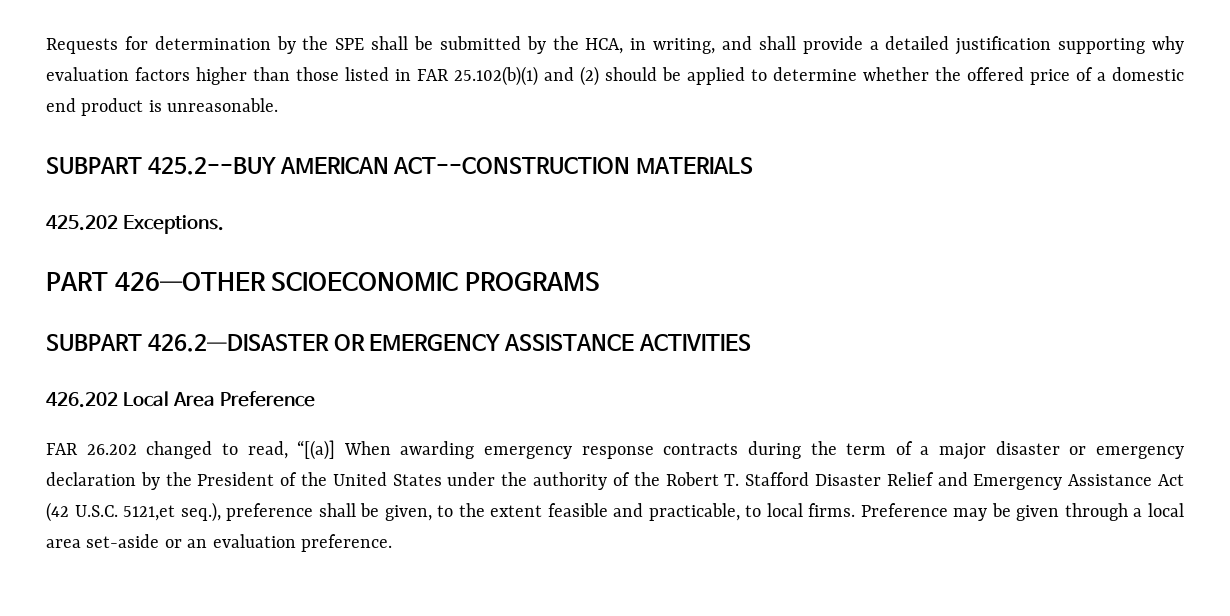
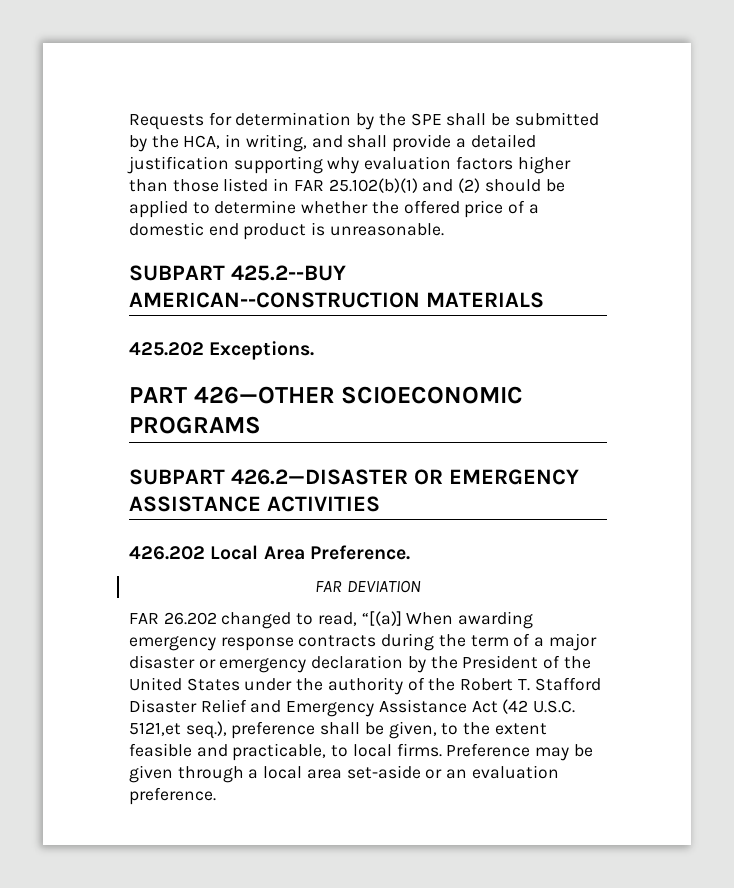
[279,157,631,174] AMERICAN ACT--CONSTRUCTION -> [129,292,420,308] AMERICAN--CONSTRUCTION
[219,391,315,407] Preference -> [309,545,410,560] [315,580,421,593] Preference. // FAR DEVIATION

